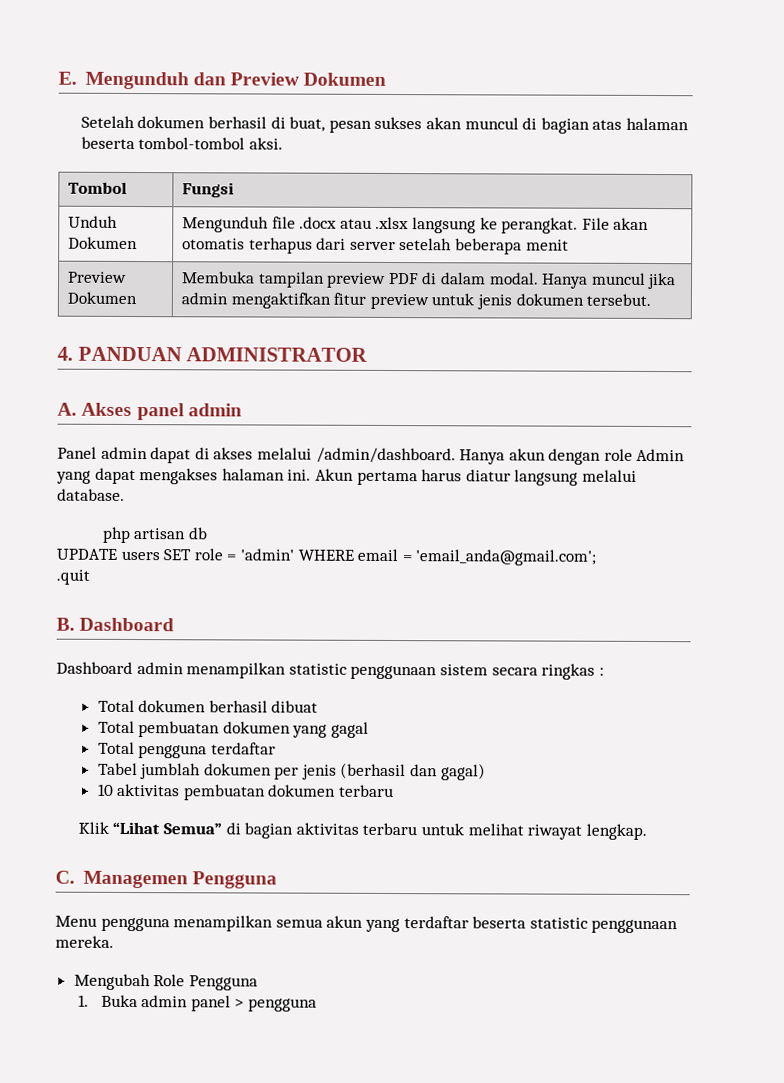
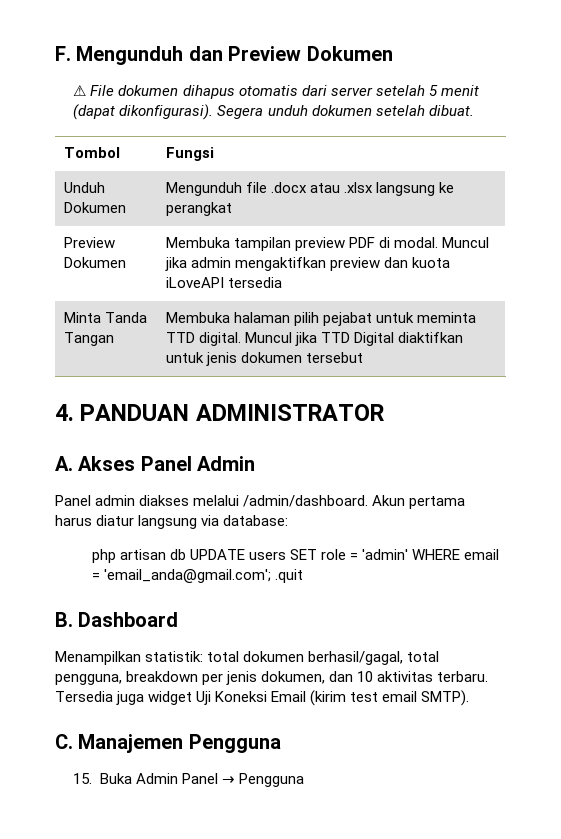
[58,71,77,85] E. -> [55,46,71,61] F.
[80,115,689,134] [80,136,284,150] Setelah dokumen berhasil di buat, pesan sukses akan muncul di bagian atas halaman beserta tombol-tombol aksi. -> [73,85,479,99] [73,104,474,120] ⚠ File dokumen dihapus otomatis dari server setelah 5 menit (dapat dikonfigurasi). Segera unduh dokumen setelah dibuat.
[501,217,650,234] [181,237,569,255] perangkat. File akan otomatis terhapus dari server setelah beberapa menit -> [166,202,233,216] perangkat
[439,272,677,290] [180,292,429,310] dalam modal. Hanya muncul jika admin mengaktifkan fitur preview -> [394,237,490,248] [165,257,451,271] [166,277,283,288] [64,312,148,323] [64,332,115,346] [166,312,477,326] [166,332,464,346] modal. Muncul jika admin mengaktifkan preview dan kuota iLoveAPI tersedia // Minta Tanda Tangan | Membuka halaman pilih pejabat untuk meminta TTD digital. Muncul jika TTD Digital diaktifkan
[586,293,652,306] tersebut. -> [306,352,364,363] tersebut
[136,403,242,421] panel admin -> [140,456,256,471] Panel Admin
[150,447,686,465] [56,467,312,485] dapat di akses melalui /admin/dashboard. Hanya akun dengan role Admin yang dapat mengakses halaman ini. -> [139,495,369,507] diakses melalui /admin/dashboard.
[581,469,637,482] [57,488,125,501] melalui database. -> [201,515,289,526] via database:
(208, 533) // -> (186, 554) none
(597, 557) // -> (271, 576) none
[56,661,604,680] [97,699,319,713] [97,720,369,738] [97,741,276,759] [97,762,486,781] [97,783,394,801] [77,821,647,840] [55,870,277,889] [55,915,679,934] [55,935,114,948] [73,973,258,991] [77,994,318,1012] Dashboard admin menampilkan statistic penggunaan sistem secara ringkas : // Total dokumen berhasil dibuat // Total pembuatan dokumen yang gagal // Total pengguna terdaftar // Tabel jumblah dokumen per jenis (berhasil dan gagal) // 10 aktivitas pembuatan dokumen terbaru // Klik “Lihat Semua” di bagian aktivitas terbaru untuk melihat riwayat lengkap. // C. Managemen Pengguna // Menu pengguna menampilkan semua akun yang terdaftar beserta statistic penggunaan mereka. // Mengubah Role Pengguna // 1. Buka admin panel > pengguna -> [55,651,440,665] [55,671,489,685] [55,690,470,706] [55,734,281,753] [73,773,305,787] Menampilkan statistik: total dokumen berhasil/gagal, total pengguna, breakdown per jenis dokumen, dan 10 aktivitas terbaru. Tersedia juga widget Uji Koneksi Email (kirim test email SMTP). // C. Manajemen Pengguna // 15. Buka Admin Panel → Pengguna

